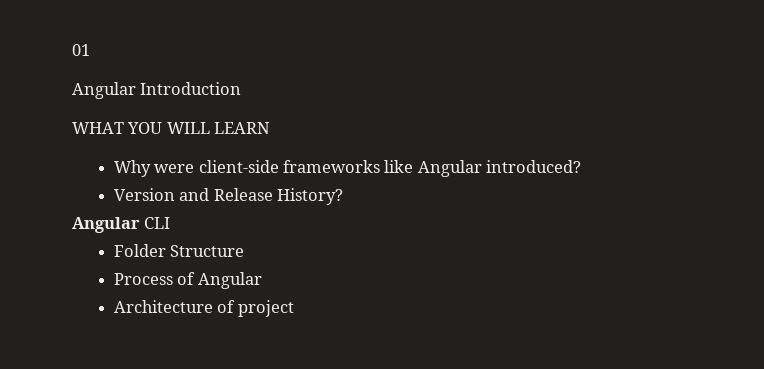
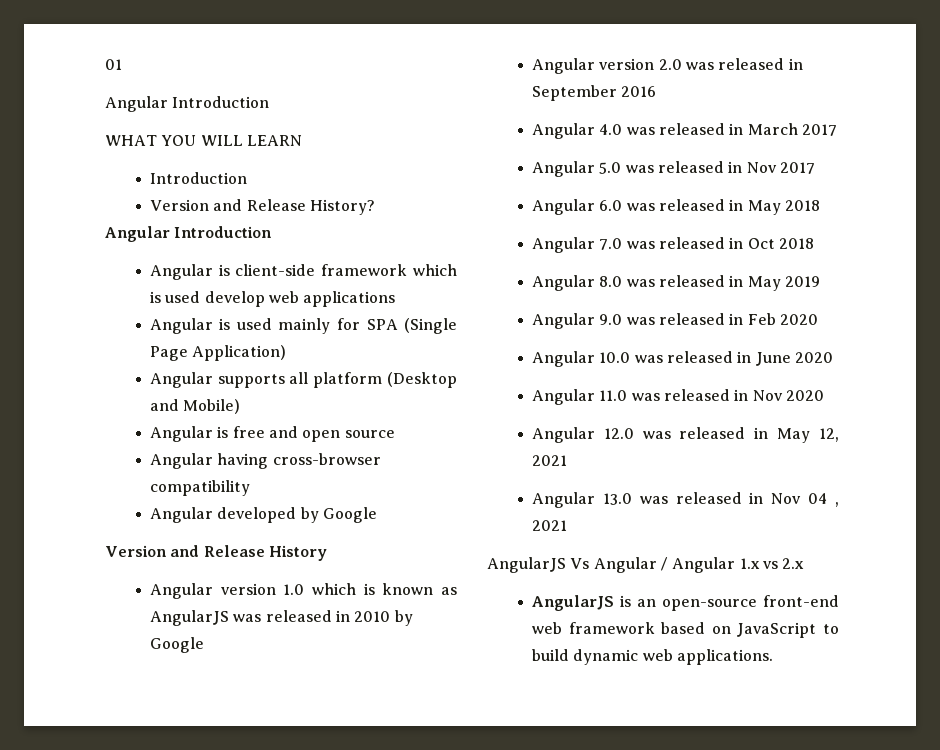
[113,160,582,177] Why were client-side frameworks like Angular introduced? -> [149,172,247,184] Introduction
[144,217,171,229] [113,244,245,257] [113,272,262,289] [113,300,294,317] CLI // Folder Structure // Process of Angular // Architecture of project -> [174,226,273,238] [149,264,457,280] [149,291,396,307] [149,318,457,334] [149,345,287,361] [149,372,457,388] [149,399,241,414] [149,426,395,442] [149,453,381,469] [149,480,250,496] [149,507,377,523] [105,545,327,561] [149,583,457,599] [149,610,413,626] [149,637,204,653] [531,58,803,74] [531,85,657,101] [531,123,837,139] [531,161,815,177] [531,199,820,215] [531,237,814,253] [531,275,820,291] [531,313,818,329] [531,351,833,367] [531,389,824,405] [531,427,839,443] [531,455,567,466] [531,492,839,508] [531,520,567,531] [487,557,805,573] [531,595,839,611] [531,622,839,638] [531,649,773,665] Introduction // Angular is client-side framework which is used develop web applications // Angular is used mainly for SPA (Single Page Application) // Angular supports all platform (Desktop and Mobile) // Angular is free and open source // Angular having cross-browser compatibility // Angular developed by Google // Version and Release History // Angular version 1.0 which is known as AngularJS was released in 2010 by Google // Angular version 2.0 was released in September 2016 // Angular 4.0 was released in March 2017 // Angular 5.0 was released in Nov 2017 // Angular 6.0 was released in May 2018 // Angular 7.0 was released in Oct 2018 // Angular 8.0 was released in May 2019 // Angular 9.0 was released in Feb 2020 // Angular 10.0 was released in June 2020 // Angular 11.0 was released in Nov 2020 // Angular 12.0 was released in May 12, 2021 // Angular 13.0 was released in Nov 04 , 2021 // AngularJS Vs Angular / Angular 1.x vs 2.x // AngularJS is an open-source front-end web framework based on JavaScript to build dynamic web applications.

